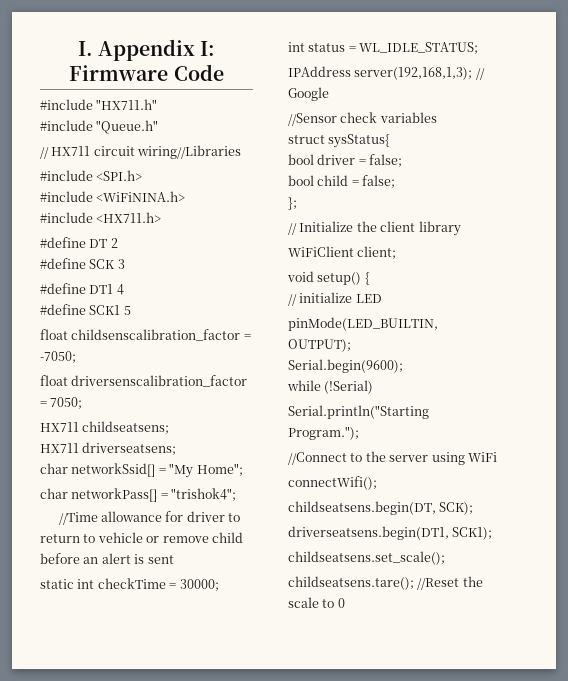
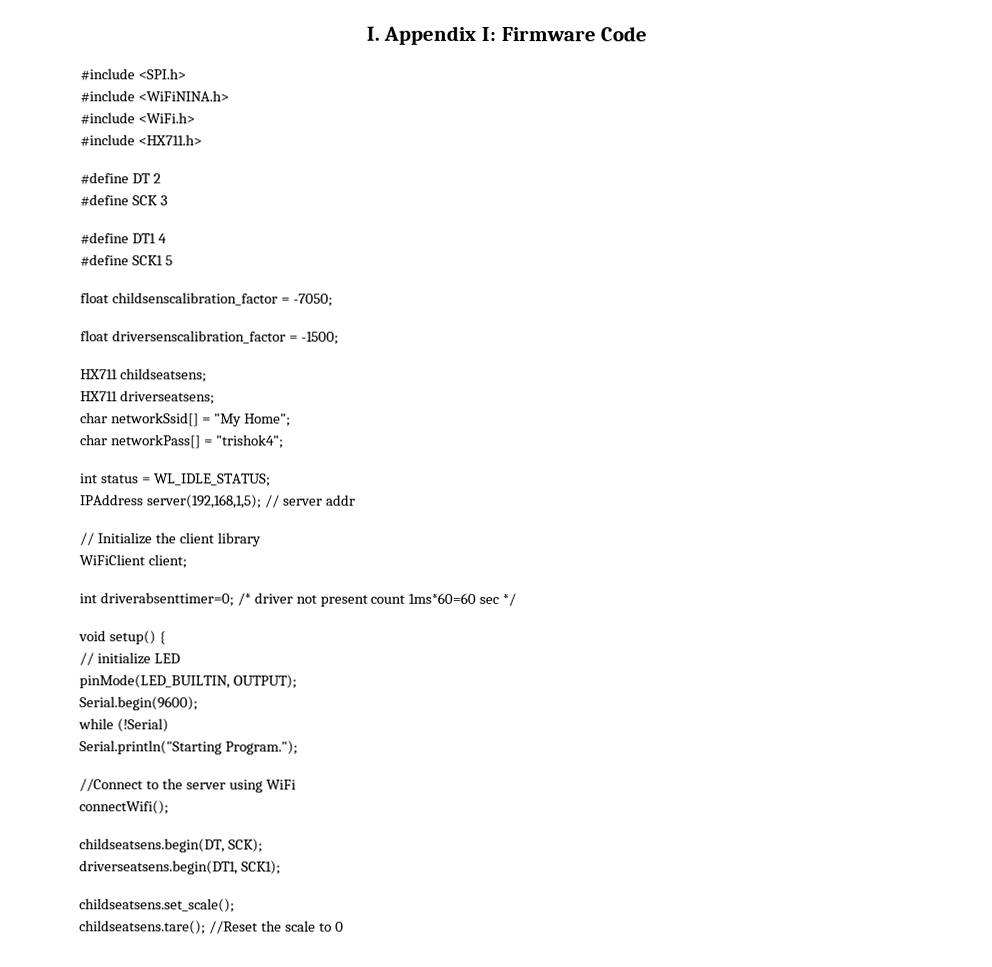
[40,99,158,110] [40,120,159,134] [40,145,242,159] // #include "HX711.h" // #include "Queue.h" // // HX711 circuit wiring//Libraries -> (648, 34) none
(186, 196) none -> [80,112,195,125] // #include <WiFi.h>
[50,397,83,409] 7050; -> [300,331,339,345] -1500;
[58,511,241,525] [40,532,243,543] [40,553,174,564] [40,578,219,591] // //Time allowance for driver to return to vehicle or remove child before an alert is sent // static int checkTime = 30000; -> (284, 441) none
[354,67,485,80] [288,87,329,101] [288,112,437,126] [288,134,391,148] [288,154,403,167] [288,175,396,188] [288,197,297,210] server(192,168,1,3); // Google // //Sensor check variables // struct sysStatus{ // bool driver = false; // bool child = false; // }; -> [145,494,355,509] server(192,168,1,5); // server addr
(397, 252) none -> [79,592,517,607] // int driverabsenttimer=0; /* driver not present count 1ms*60=60 sec */

